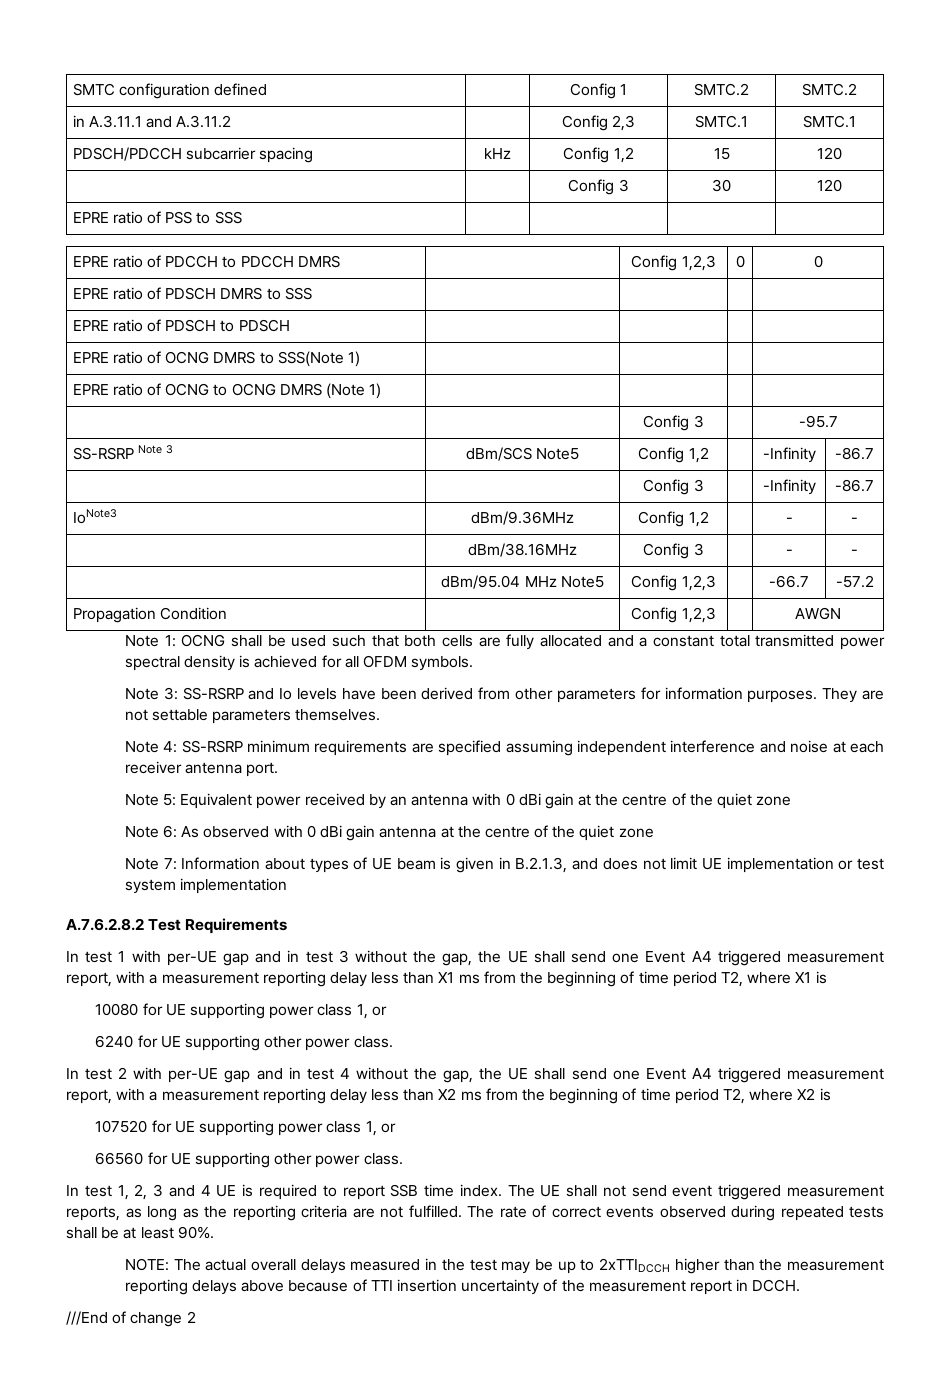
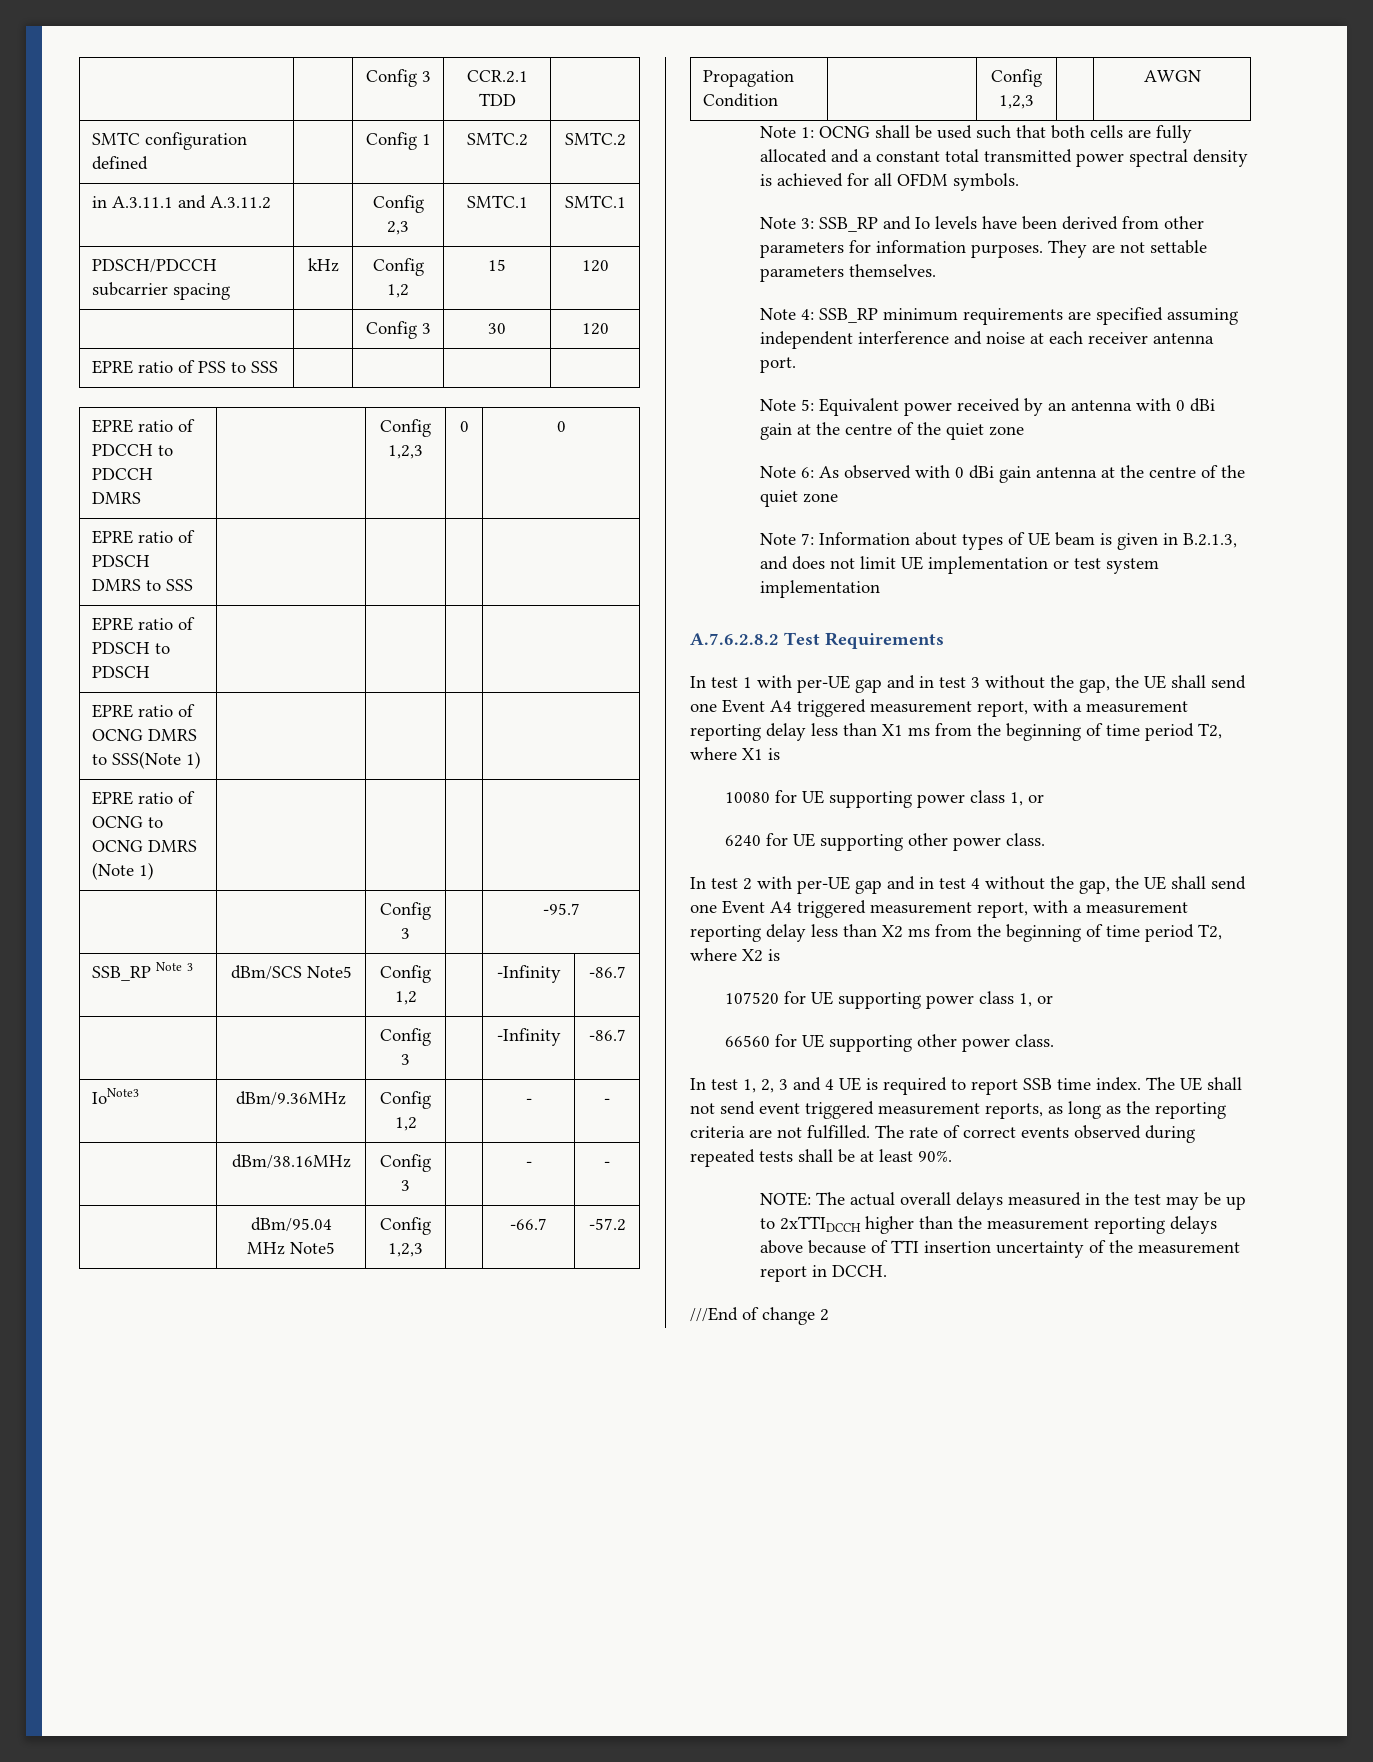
(72, 89) none -> [365,69,431,87] [466,70,528,83] [478,93,516,106] | | Config 3 | CCR.2.1 TDD | //
[72,447,134,460] SS-RSRP -> [92,966,152,981] SSB_RP
[182,687,244,700] SS-RSRP -> [819,217,879,232] SSB_RP
[181,740,243,753] SS-RSRP -> [819,308,879,323] SSB_RP

